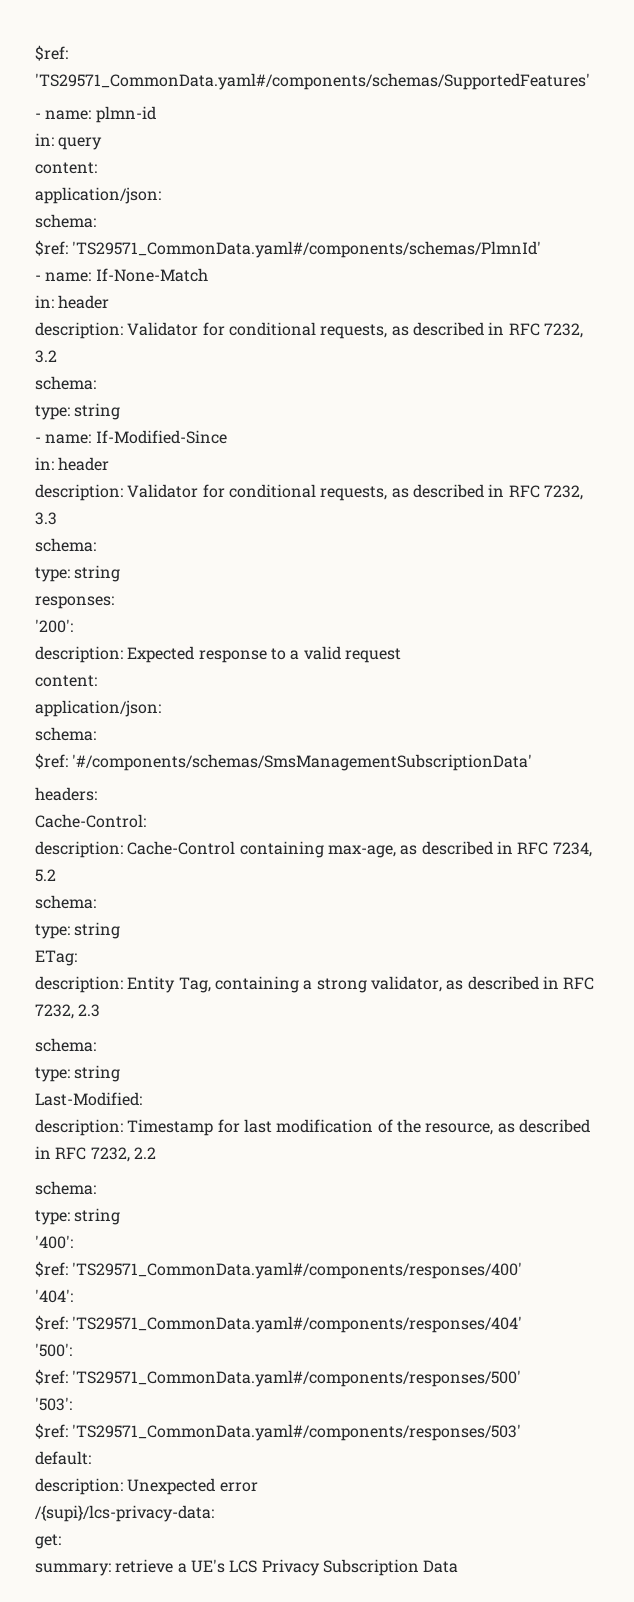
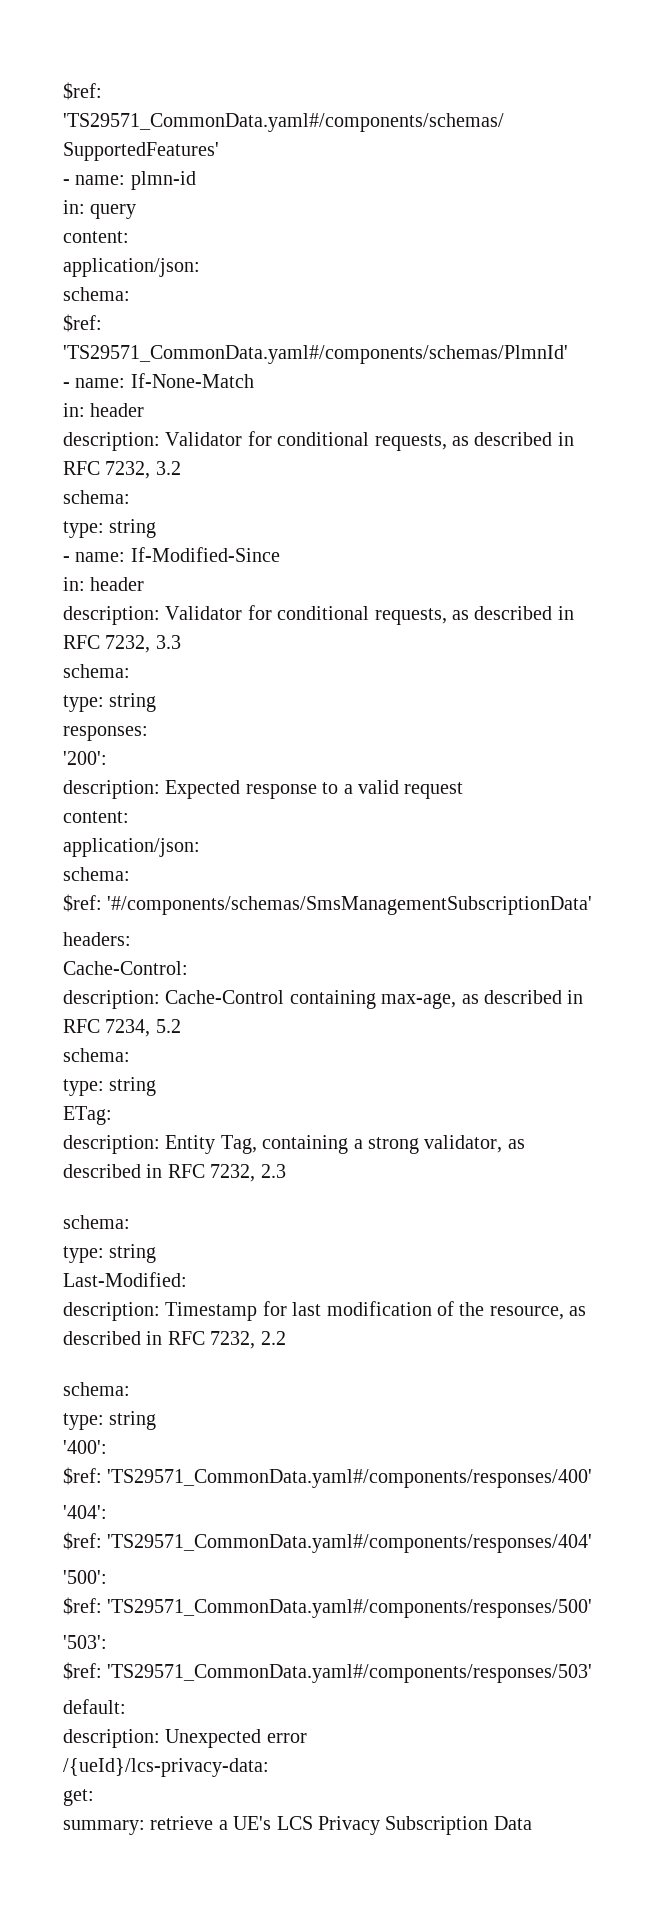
[35,1505,214,1522] /{supi}/lcs-privacy-data: -> [63,1758,269,1777] /{ueId}/lcs-privacy-data:

